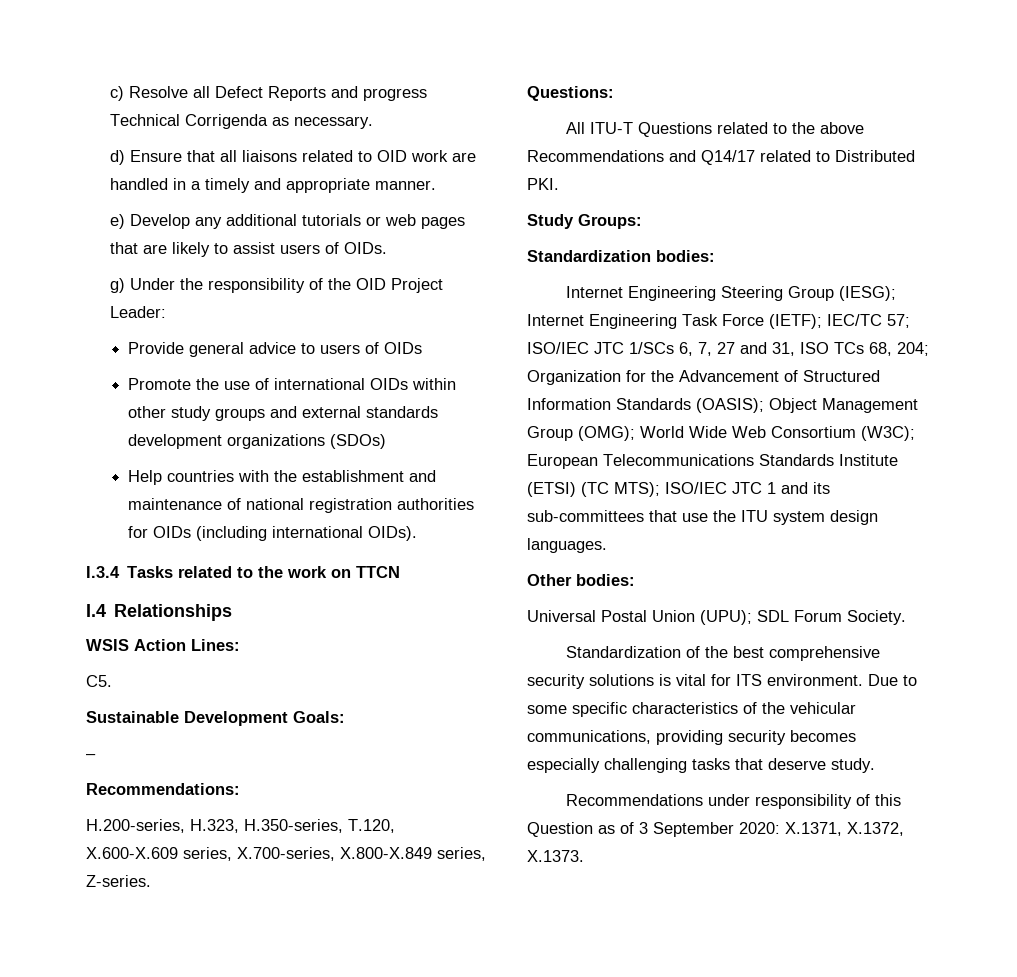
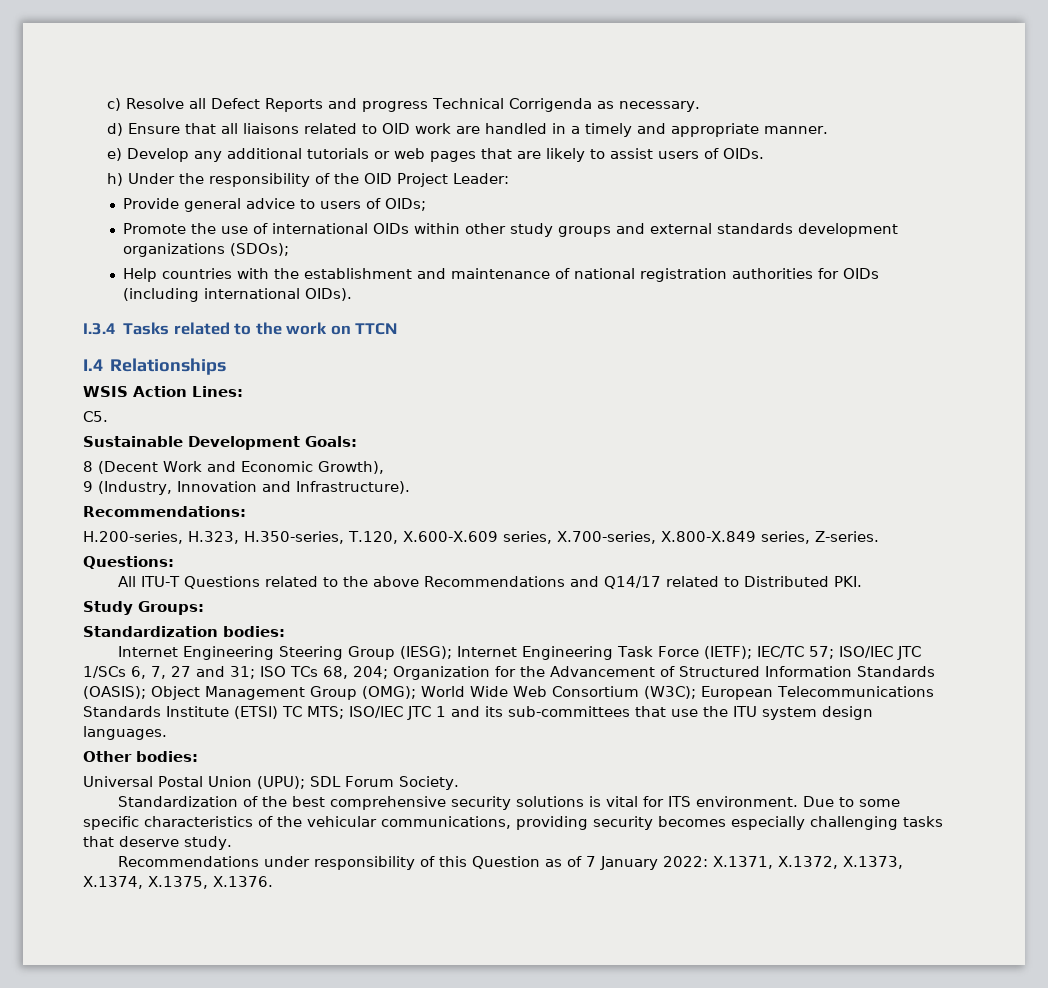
[109,278,125,293] g) -> [107,173,124,186] h)
[384,342,423,354] OIDs -> [385,198,427,211] OIDs;
[330,434,387,449] (SDOs) -> [230,243,290,256] (SDOs);
[86,754,96,759] – -> [83,461,384,474] [83,481,410,495] 8 (Decent Work and Economic Growth), // 9 (Industry, Innovation and Infrastructure).
[772,342,795,356] 31, -> [230,666,255,679] 31;
[581,482,660,497] (TC MTS); -> [282,706,344,719] TC MTS;
[639,822,904,837] [527,850,584,862] 3 September 2020: X.1371, X.1372, X.1373. -> [586,856,904,870] [83,876,273,889] 7 January 2022: X.1371, X.1372, X.1373, X.1374, X.1375, X.1376.

